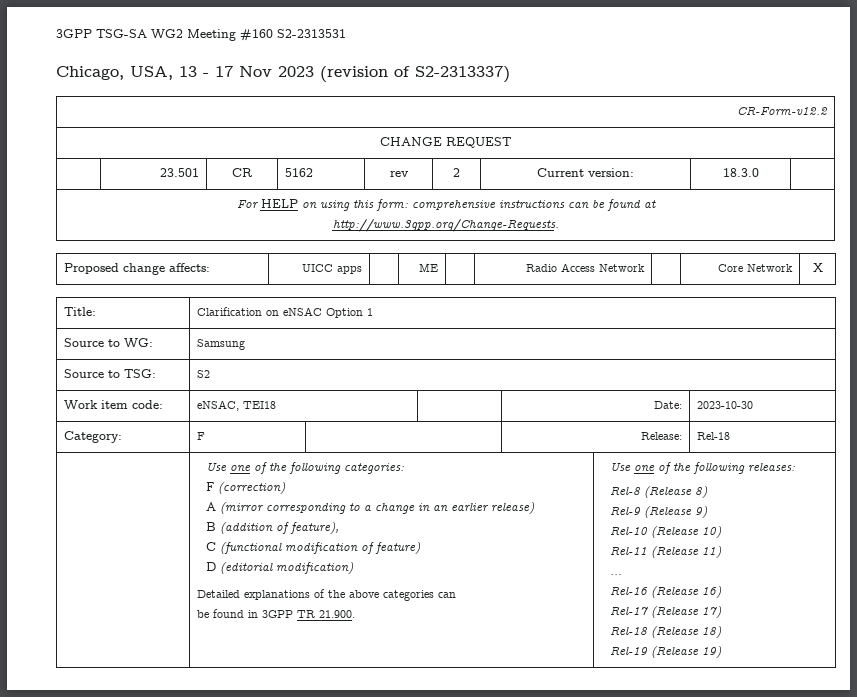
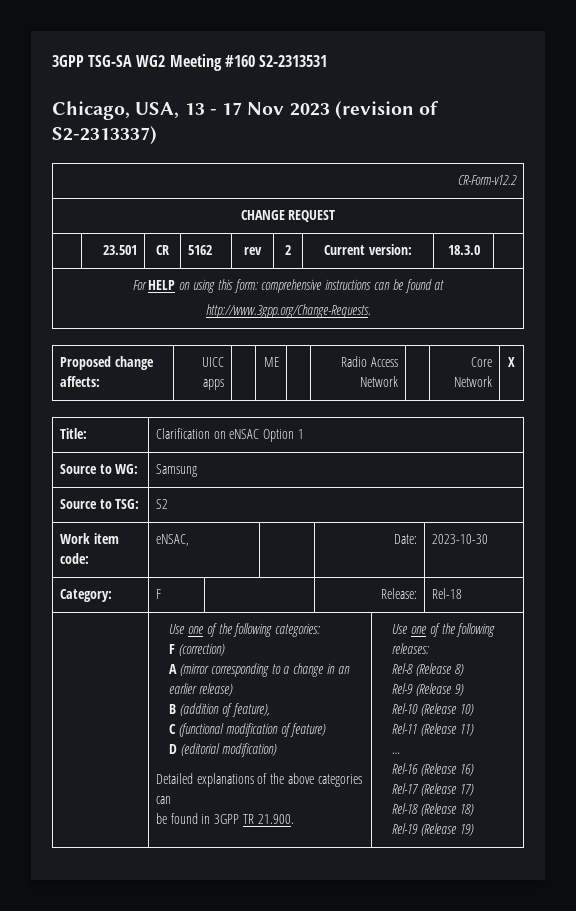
[243,401,277,409] TEI18 -> (189, 540) none

